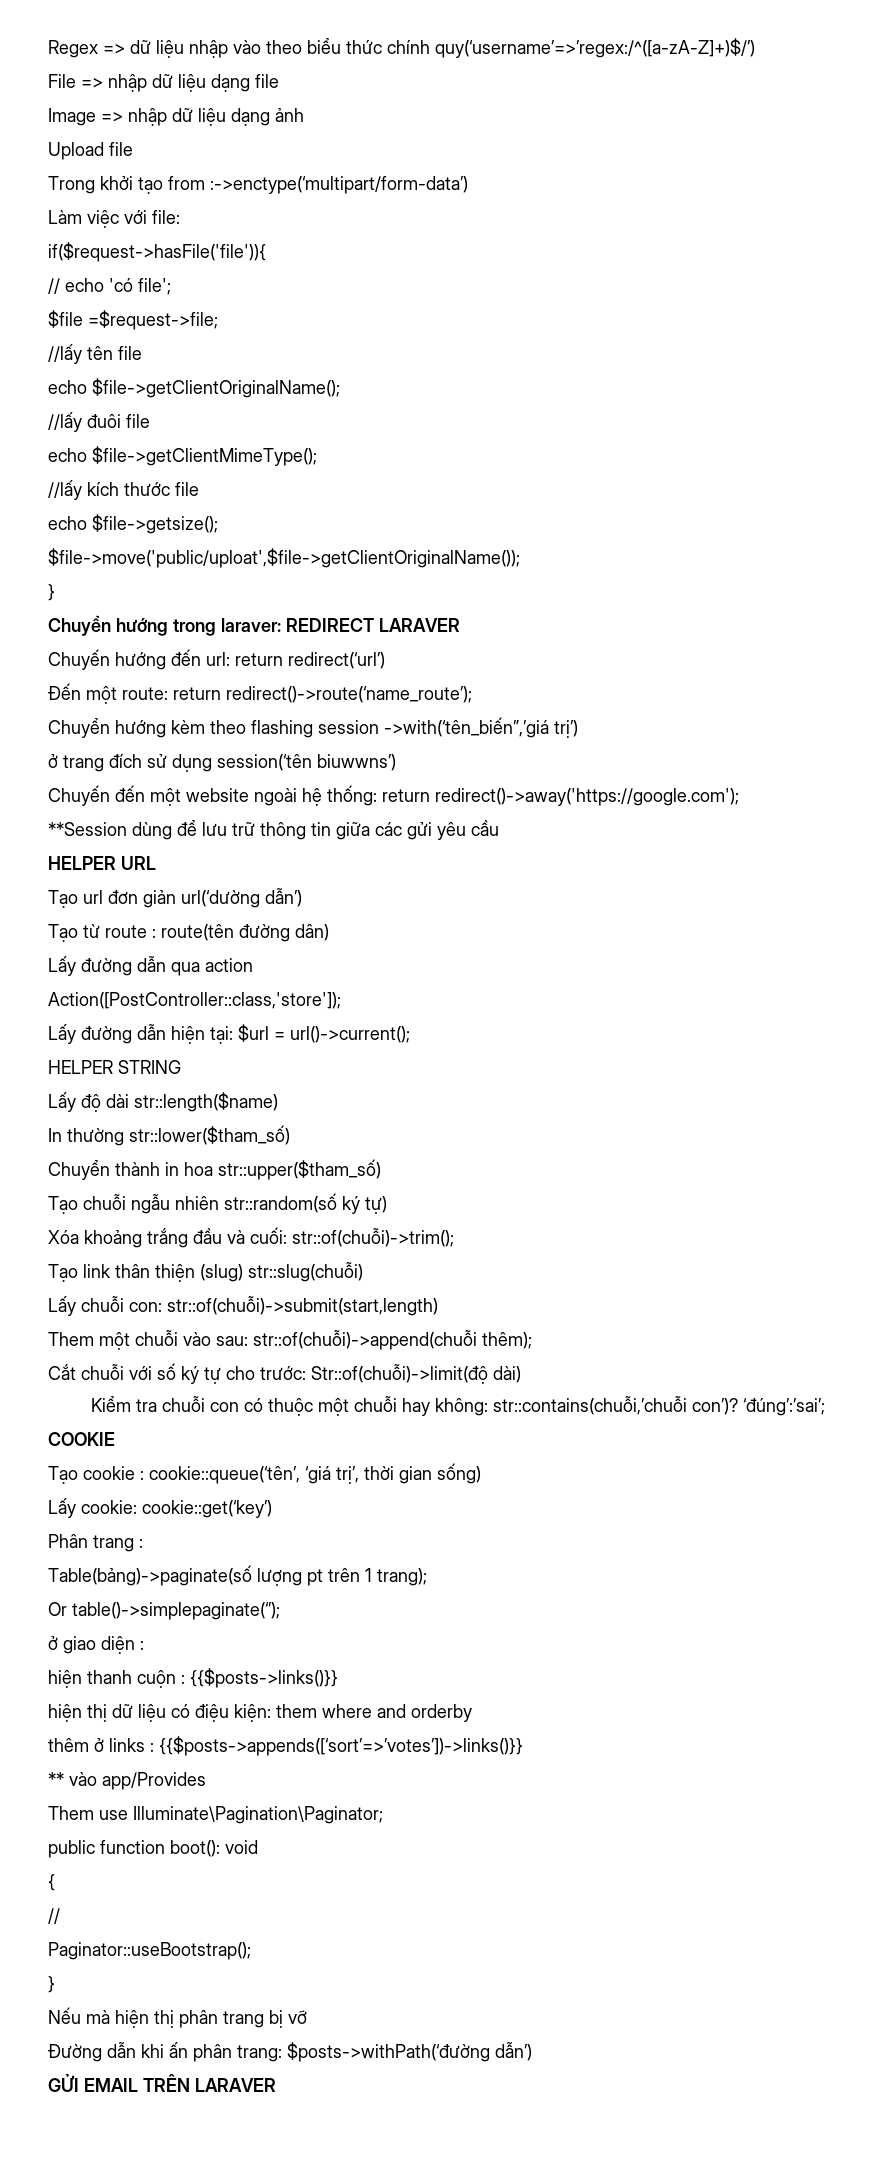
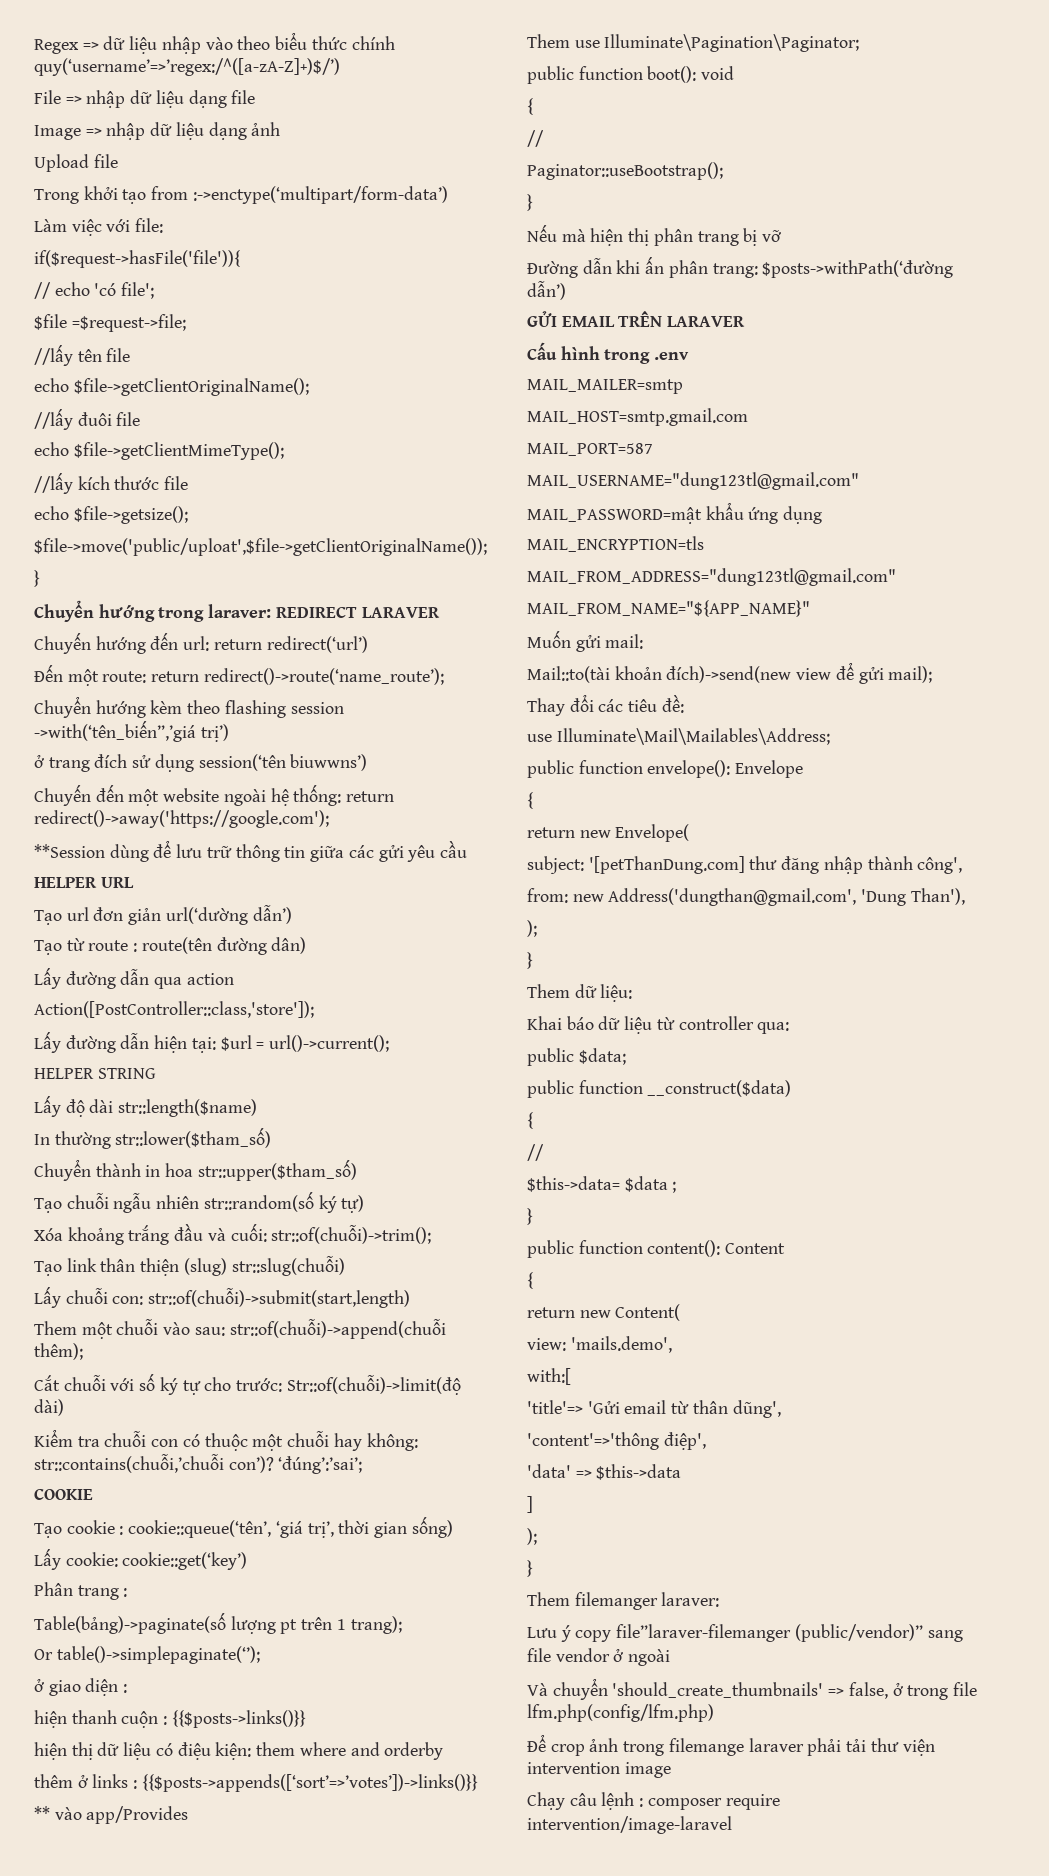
(276, 2085) none -> [527,342,690,364] [527,379,683,394] [527,408,748,426] [527,443,653,456] [527,472,859,490] [527,502,823,524] [527,536,704,552] [527,568,896,586] [527,600,810,617] [527,630,644,652] [527,662,933,684] [527,694,684,716] [527,728,830,745] [527,760,804,778] [527,792,533,809] [527,824,690,842] [527,856,963,874] [527,888,965,906] [527,920,537,937] [527,952,533,969] [527,984,633,1002] [527,1016,790,1034] [527,1048,626,1066] [527,1080,792,1098] [527,1112,533,1129] [527,1144,544,1161] [527,1176,677,1193] [527,1208,533,1225] [527,1240,786,1258] [527,1272,533,1289] [527,1304,681,1321] [527,1336,672,1353] [527,1368,571,1385] [527,1400,781,1418] [527,1432,706,1450] [527,1464,682,1480] [527,1496,533,1513] [527,1528,537,1545] [527,1560,533,1577] [527,1592,720,1610] [527,1624,963,1642] [527,1648,671,1666] [527,1678,978,1700] [527,1704,714,1722] [527,1734,935,1756] [527,1762,671,1778] [527,1792,780,1810] [527,1816,732,1834] // Cấu hình trong .env // MAIL_MAILER=smtp // MAIL_HOST=smtp.gmail.com // MAIL_PORT=587 // MAIL_USERNAME="dung123tl@gmail.com" // MAIL_PASSWORD=mật khẩu ứng dụng // MAIL_ENCRYPTION=tls // MAIL_FROM_ADDRESS="dung123tl@gmail.com" // MAIL_FROM_NAME="${APP_NAME}" // Muốn gửi mail: // Mail::to(tài khoản đích)->send(new view để gửi mail); // Thay đổi các tiêu đề: // use Illuminate\Mail\Mailables\Address; // public function envelope(): Envelope // { // return new Envelope( // subject: '[petThanDung.com] thư đăng nhập thành công', // from: new Address('dungthan@gmail.com', 'Dung Than'), // ); // } // Them dữ liệu: // Khai báo dữ liệu từ controller qua: // public $data; // public function __construct($data) // { // // // $this->data= $data ; // } // public function content(): Content // { // return new Content( // view: 'mails.demo', // with:[ // 'title'=> 'Gửi email từ thân dũng', // 'content'=>'thông điệp', // 'data' => $this->data // ] // ); // } // Them filemanger laraver: // Lưu ý copy file”laraver-filemanger (public/vendor)” sang file vendor ở ngoài // Và chuyển 'should_create_thumbnails' => false, ở trong file lfm.php(config/lfm.php) // Để crop ảnh trong filemange laraver phải tải thư viện intervention image // Chạy câu lệnh : composer require intervention/image-laravel

